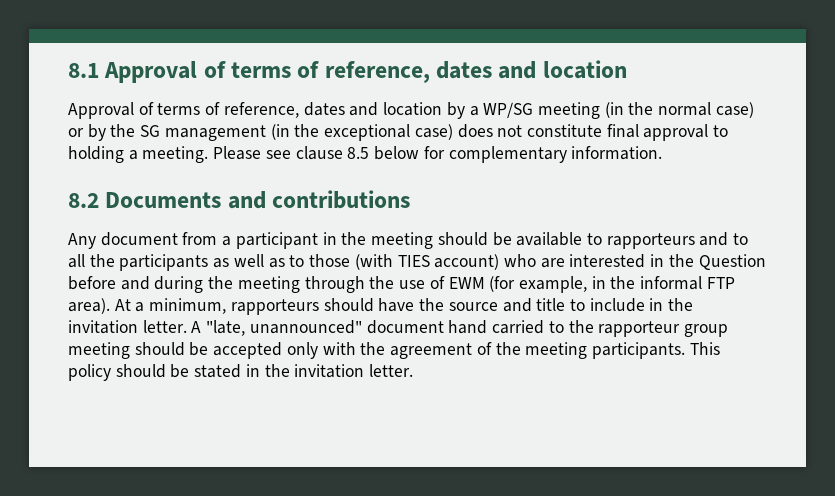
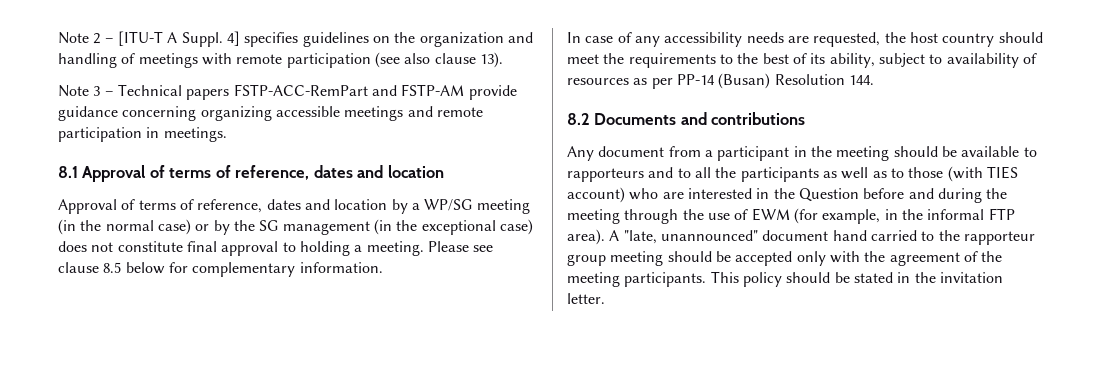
(68, 70) none -> [58,31,533,47] [58,52,503,68] [58,84,517,100] [58,106,483,121] [58,127,227,142] Note 2 – [ITU-T A Suppl. 4] specifies guidelines on the organization and handling of meetings with remote participation (see also clause 13). // Note 3 – Technical papers FSTP-ACC-RemPart and FSTP-AM provide guidance concerning organizing accessible meetings and remote participation in meetings. //
(663, 153) none -> [567,32,1043,47] [567,53,1037,68] [567,73,874,89] // In case of any accessibility needs are requested, the host country should meet the requirements to the best of its ability, subject to availability of resources as per PP-14 (Busan) Resolution 144.
[114,298,694,315] [68,320,187,334] At a minimum, rapporteurs should have the source and title to include in the invitation letter. -> (605, 237) none

